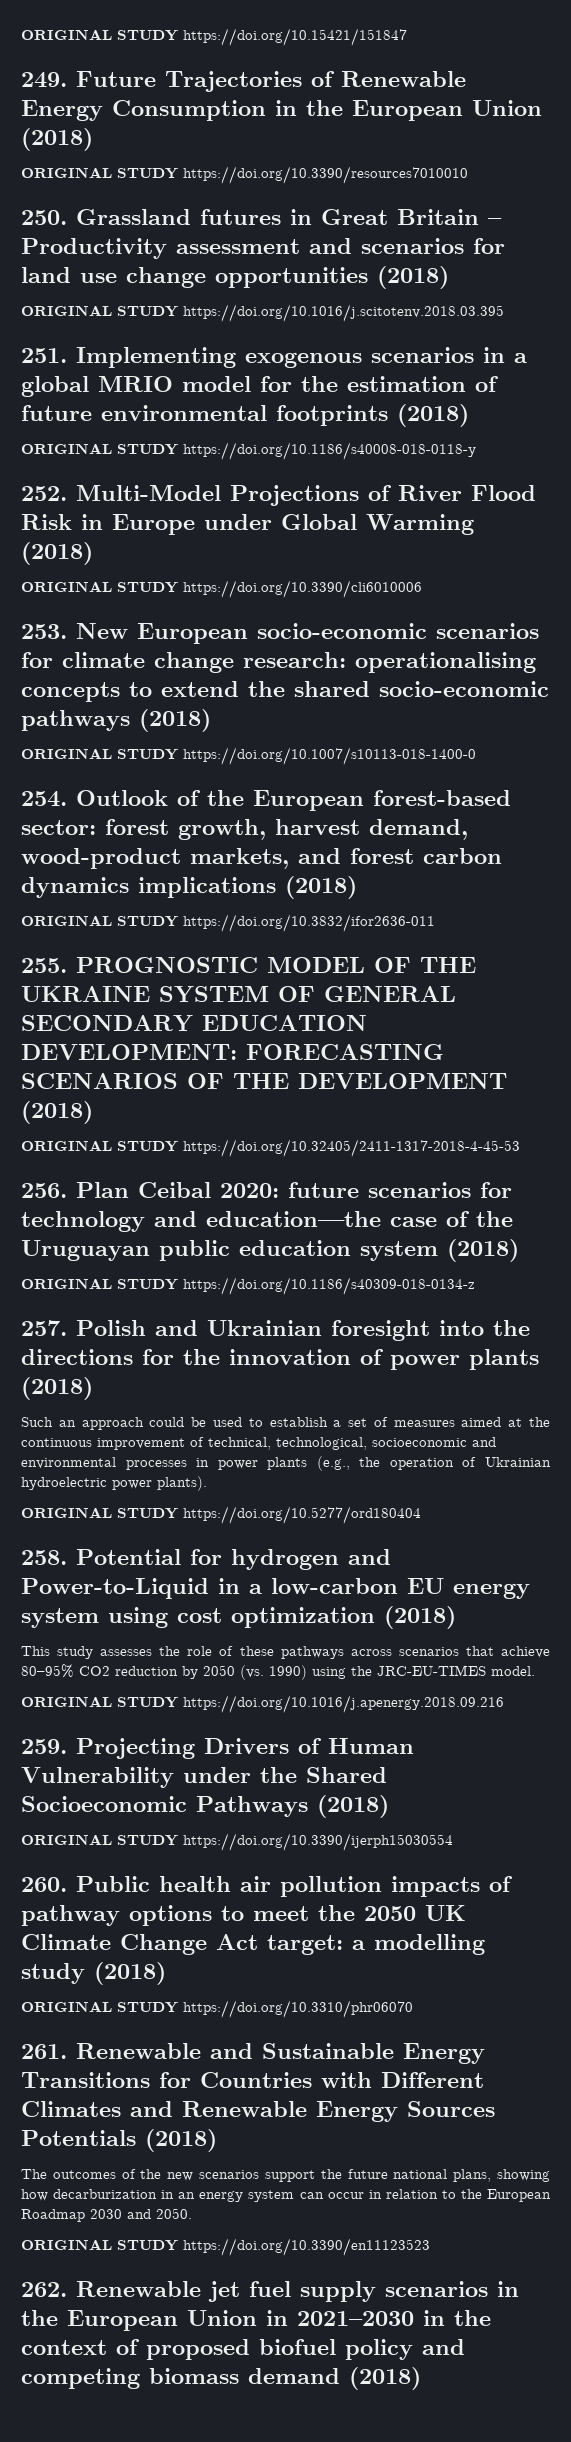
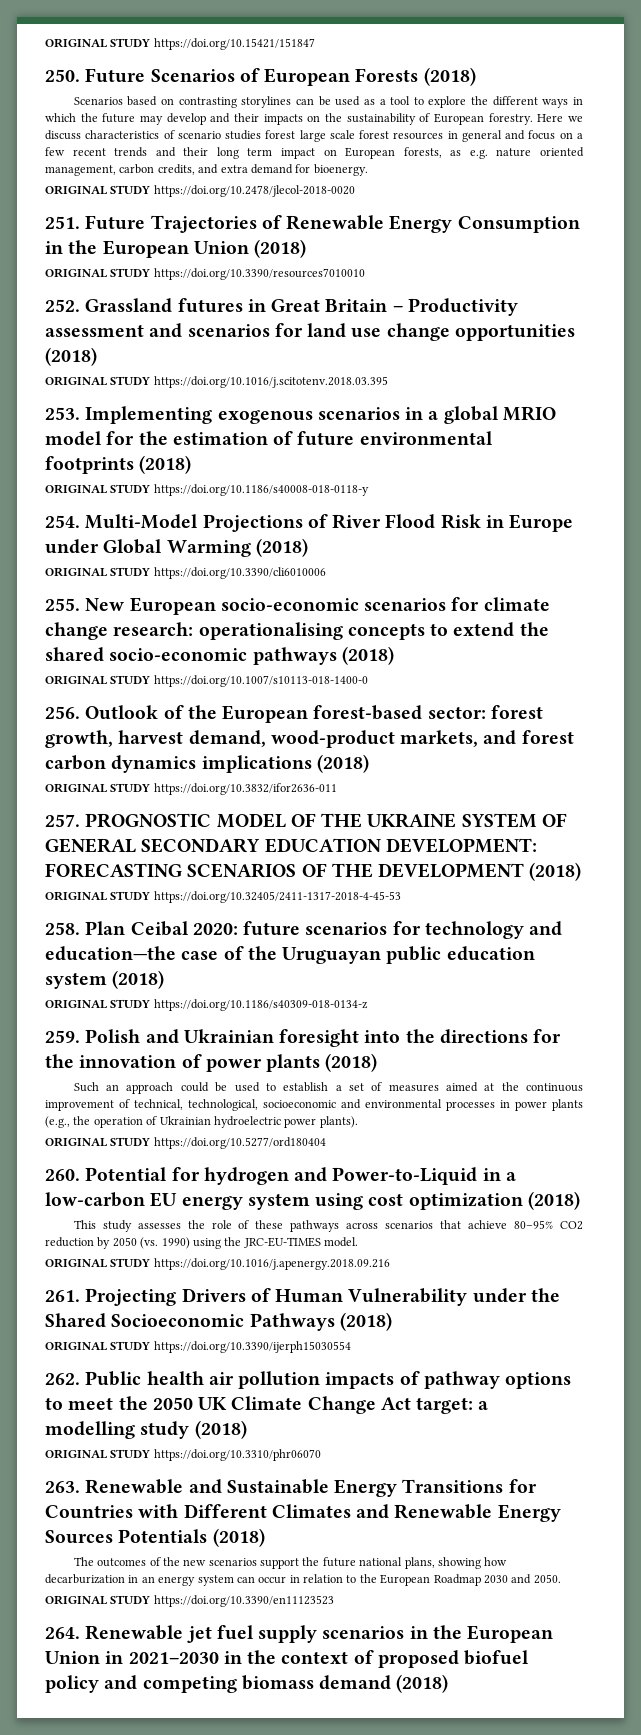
[21,72,67,88] 249. -> [45,67,476,86] [73,96,583,108] [45,113,584,125] [45,130,583,142] [45,147,584,159] [45,164,368,176] [45,185,355,197] [45,216,80,229] 250. Future Scenarios of European Forests (2018) // Scenarios based on contrasting storylines can be used as a tool to explore the different ways in which the future may develop and their impacts on the sustainability of European forestry. Here we discuss characteristics of scenario studies forest large scale forest resources in general and focus on a few recent trends and their long term impact on European forests, as e.g. nature oriented management, carbon credits, and extra demand for bioenergy. // ORIGINAL STUDY https://doi.org/10.2478/jlecol-2018-0020 // 251.
[21,210,67,225] 250. -> [45,299,80,312] 252.
[21,348,67,363] 251. -> [45,407,80,420] 253.
[21,486,67,501] 252. -> [45,515,80,528] 254.
[21,624,67,639] 253. -> [45,598,80,611] 255.
[21,791,67,807] 254. -> [45,706,80,719] 256.
[21,958,67,973] 255. -> [45,814,80,827] 257.
[21,1183,67,1198] 256. -> [45,922,80,935] 258.
[21,1320,67,1336] 257. -> [45,1030,80,1043] 259.
[21,1550,67,1565] 258. -> [45,1169,80,1181] 260.
[21,1739,67,1754] 259. -> [45,1290,80,1302] 261.
[21,1877,67,1892] 260. -> [45,1373,80,1385] 262.
[21,2044,67,2059] 261. -> [45,1481,80,1493] 263.
[21,2282,67,2297] 262. -> [45,1627,80,1639] 264.

